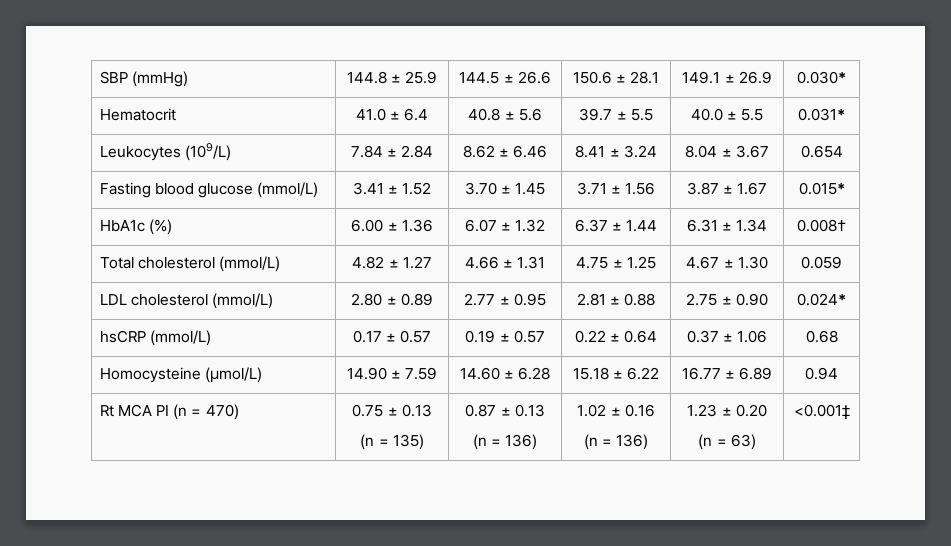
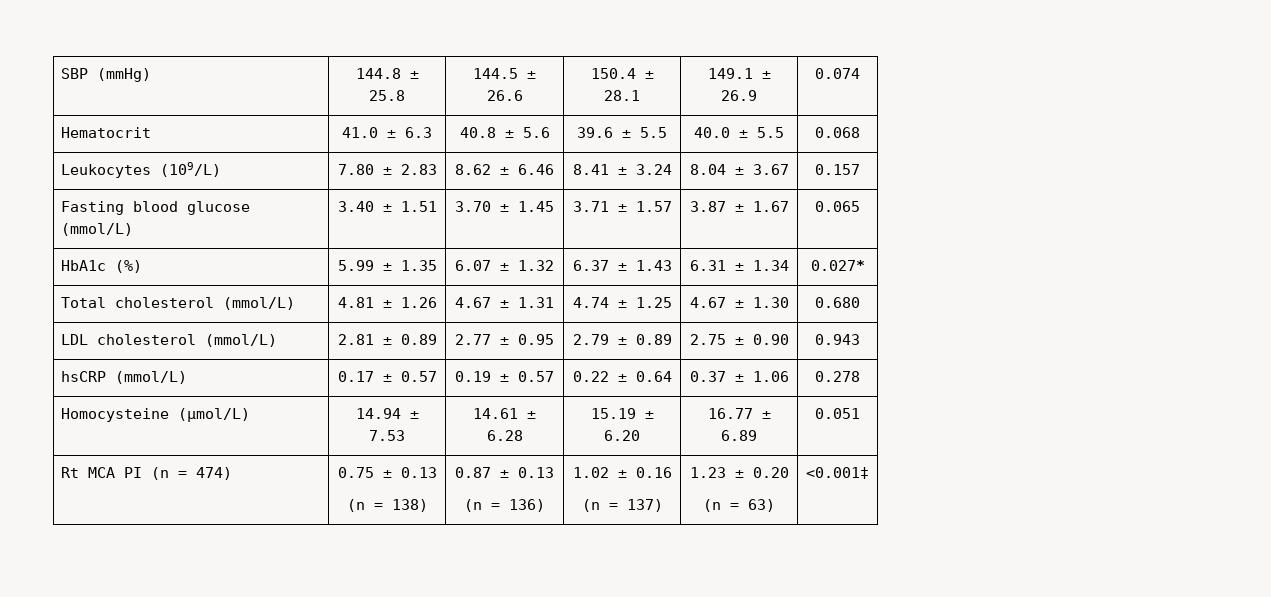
[405,71,438,84] 25.9 -> [369,90,405,101] 25.8
[572,71,612,84] 150.6 -> [590,68,636,79] 150.4
[797,71,846,84] 0.030* -> [815,68,860,79] 0.074
[404,108,429,121] 6.4 -> [405,127,432,138] 6.3
[579,108,613,121] 39.7 -> [577,127,613,138] 39.6
[798,108,845,121] 0.031* -> [815,127,860,138] 0.068
[350,145,434,158] 7.84 ± 2.84 -> [337,164,437,175] 7.80 ± 2.83
[800,145,843,158] 0.654 -> [815,164,860,175] 0.157
[352,182,432,195] 3.41 ± 1.52 -> [337,201,437,212] 3.40 ± 1.51
[625,182,656,195] 1.56 -> [635,201,672,212] 1.57
[798,182,845,195] 0.015* -> [815,201,860,212] 0.065
[351,219,433,232] 6.00 ± 1.36 -> [337,260,437,271] 5.99 ± 1.35
[626,220,658,232] 1.44 -> [635,260,672,271] 1.43
[797,219,846,232] 0.008† -> [810,260,865,271] 0.027*
[352,256,432,269] [464,256,499,269] 4.82 ± 1.27 | 4.66 -> [337,297,437,308] [455,297,491,308] 4.81 ± 1.26 | 4.67
[576,257,609,269] 4.75 -> [572,297,609,308] 4.74
[801,256,842,269] 0.059 -> [815,297,860,308] 0.680
[351,293,383,306] 2.80 -> [337,334,374,345] 2.81
[576,293,656,306] 2.81 ± 0.88 -> [572,334,672,345] 2.79 ± 0.89
[797,293,846,306] 0.024* -> [815,334,860,345] 0.943
[805,330,838,343] 0.68 -> [815,371,860,382] 0.278
[346,367,438,380] [459,367,500,380] 14.90 ± 7.59 | 14.60 -> [355,408,419,419] [369,430,405,441] [473,408,518,419] 14.94 ± 7.53 | 14.61
[572,367,660,380] 15.18 ± 6.22 -> [590,408,654,419] [604,430,640,441] 15.19 ± 6.20
[805,367,838,380] 0.94 -> [815,408,860,419] 0.051
[205,404,239,420] 470) -> [195,467,232,480] 474)
[392,434,424,450] 135) -> [391,499,428,512] 138)
[616,434,649,450] 136) -> [626,499,663,512] 137)

